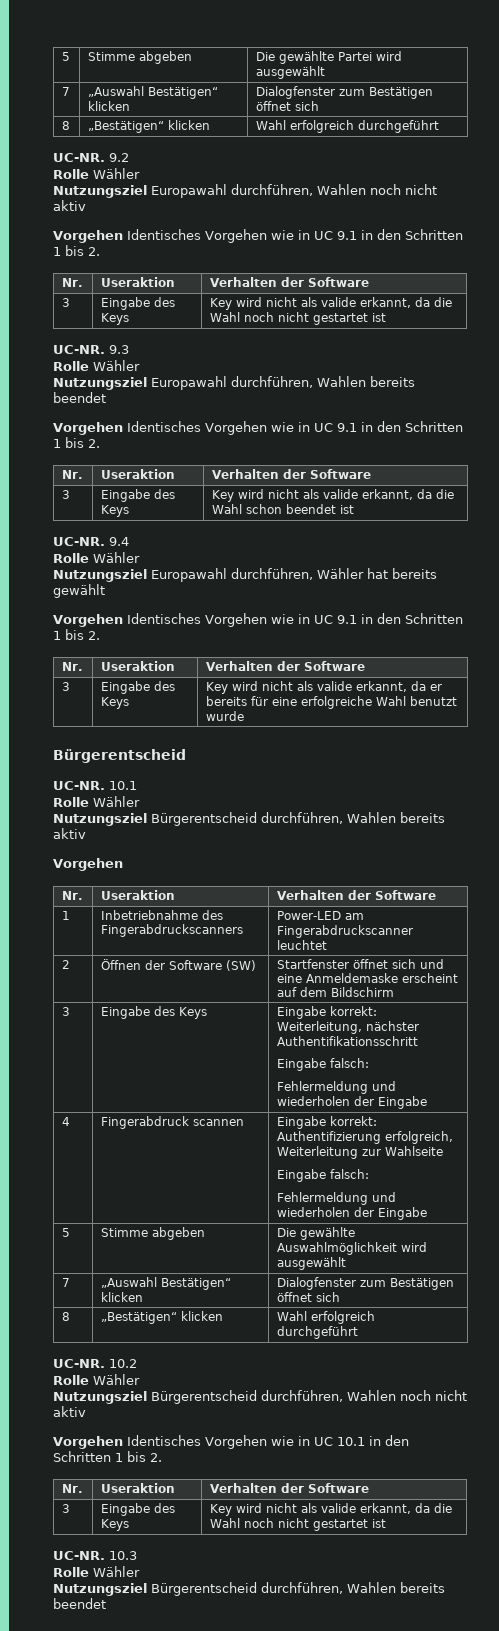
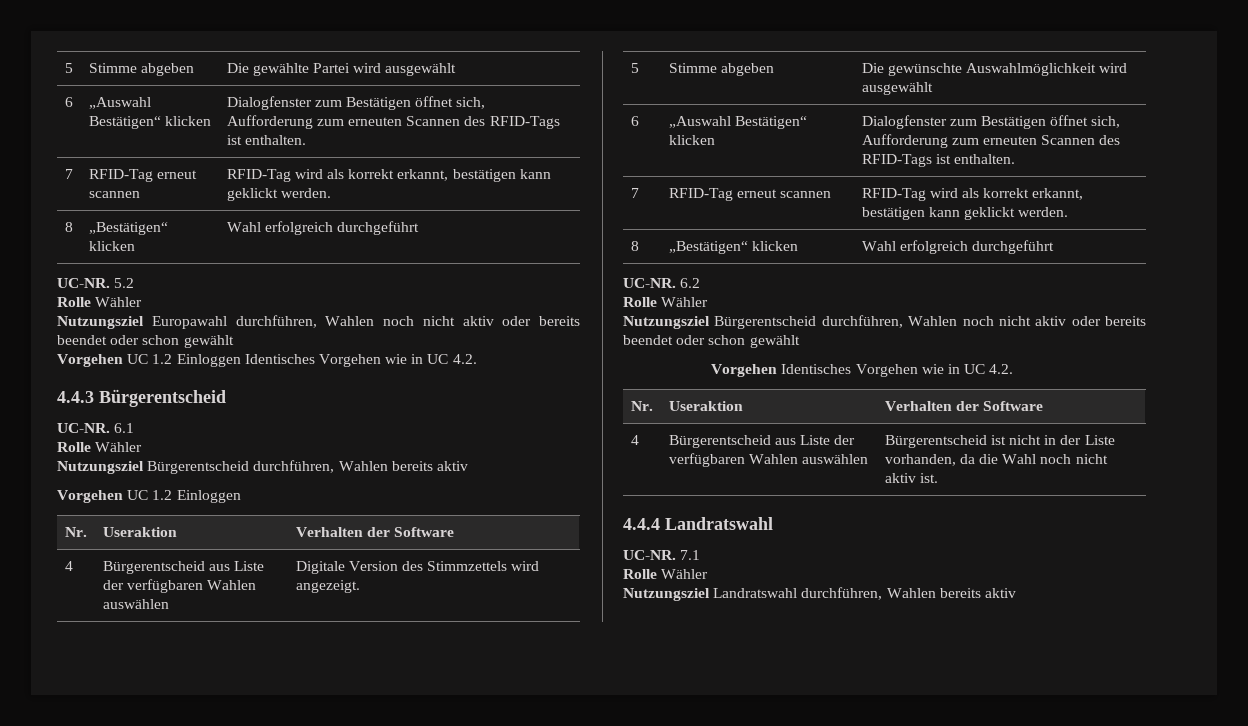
[61,87,70,96] [87,86,218,99] [87,101,130,111] [255,86,433,99] [255,101,319,111] [61,121,70,130] [87,120,210,133] [255,120,439,133] [53,153,129,162] 7 | „Auswahl Bestätigen“ klicken | Dialogfenster zum Bestätigen öffnet sich // 8 | „Bestätigen“ klicken | Wahl erfolgreich durchgeführt // UC-NR. 9.2 -> [64,97,73,107] [88,97,151,109] [88,116,211,129] [226,96,486,110] [226,115,560,129] [226,135,306,145] [64,169,73,179] [88,169,197,182] [88,191,140,198] [226,169,551,182] [226,188,331,201] [64,222,73,232] [88,222,168,235] [88,241,135,251] [226,221,420,235] [57,278,135,288] 6 | „Auswahl Bestätigen“ klicken | Dialogfenster zum Bestätigen öffnet sich, Aufforderung zum erneuten Scannen des RFID-Tags ist enthalten. // 7 | RFID-Tag erneut scannen | RFID-Tag wird als korrekt erkannt, bestätigen kann geklickt werden. // 8 | „Bestätigen“ klicken | Wahl erfolgreich durchgeführt // UC-NR. 5.2
[53,229,463,243] [53,245,100,256] [61,278,83,287] [100,277,175,287] [209,277,369,287] [61,298,70,307] [100,297,175,310] [100,313,129,325] [209,297,452,310] [209,312,386,325] [53,345,129,354] [53,360,140,371] [53,376,415,390] [53,392,106,403] [53,421,463,435] [53,437,100,448] [61,470,83,479] [100,469,175,479] [211,469,371,479] [61,490,70,499] [100,489,175,502] [100,505,129,517] [211,489,454,502] [211,504,354,514] [53,537,129,546] [53,552,140,563] [53,568,437,582] [53,584,105,598] [53,613,463,627] [53,629,100,640] [61,662,83,671] [100,661,175,671] [205,661,365,671] [61,682,70,691] [100,681,175,694] [100,697,129,709] [205,681,442,694] [205,696,457,709] [205,711,244,721] // Vorgehen Identisches Vorgehen wie in UC 9.1 in den Schritten 1 bis 2. // Nr. | Useraktion | Verhalten der Software // 3 | Eingabe des Keys | Key wird nicht als valide erkannt, da die Wahl noch nicht gestartet ist // UC-NR. 9.3 // Rolle Wähler // Nutzungsziel Europawahl durchführen, Wahlen bereits beendet // Vorgehen Identisches Vorgehen wie in UC 9.1 in den Schritten 1 bis 2. // Nr. | Useraktion | Verhalten der Software // 3 | Eingabe des Keys | Key wird nicht als valide erkannt, da die Wahl schon beendet ist // UC-NR. 9.4 // Rolle Wähler // Nutzungsziel Europawahl durchführen, Wähler hat bereits gewählt // Vorgehen Identisches Vorgehen wie in UC 9.1 in den Schritten 1 bis 2. // Nr. | Useraktion | Verhalten der Software // 3 | Eingabe des Keys | Key wird nicht als valide erkannt, da er bereits für eine erfolgreiche Wahl benutzt wurde // -> [502,316,580,326] [57,335,234,348] [57,354,477,367] [57,391,94,403] oder bereits beendet oder schon gewählt // Vorgehen UC 1.2 Einloggen Identisches Vorgehen wie in UC 4.2. // 4.4.3
[109,781,137,790] 10.1 -> [114,423,135,433] 6.1
[61,891,83,900] [100,890,175,900] [276,890,436,900] [61,911,70,920] [100,910,223,920] [100,924,243,937] [276,911,364,920] [276,925,413,938] [276,940,327,950] [61,960,70,969] [100,959,256,971] [276,959,444,969] [276,973,458,983] [276,987,394,997] [61,1007,70,1016] [100,1006,207,1019] [276,1006,377,1019] [276,1021,419,1034] [276,1036,418,1046] [276,1058,369,1071] [276,1081,396,1094] [276,1096,427,1109] [61,1117,70,1126] [100,1116,244,1129] [276,1116,377,1129] [276,1131,453,1144] [276,1146,443,1159] [276,1169,369,1182] [276,1192,396,1205] [276,1207,427,1220] [61,1228,70,1237] [100,1227,205,1240] [276,1227,355,1240] // Nr. | Useraktion | Verhalten der Software // 1 | Inbetriebnahme des Fingerabdruckscanners | Power-LED am Fingerabdruckscanner leuchtet // 2 | Öffnen der Software (SW) | Startfenster öffnet sich und eine Anmeldemaske erscheint auf dem Bildschirm // 3 | Eingabe des Keys | Eingabe korrekt: Weiterleitung, nächster Authentifikationsschritt // Eingabe falsch: // Fehlermeldung und wiederholen der Eingabe // 4 | Fingerabdruck scannen | Eingabe korrekt: Authentifizierung erfolgreich, Weiterleitung zur Wahlseite // Eingabe falsch: // Fehlermeldung und wiederholen der Eingabe // 5 | Stimme abgeben | Die gewählte -> [127,490,241,503] [64,527,87,537] [102,527,177,537] [295,527,455,537] [64,561,73,571] [102,561,265,574] [102,579,257,593] [102,599,169,609] [295,561,540,574] [295,580,360,593] [630,63,639,73] [668,63,774,76] [861,63,962,76] UC 1.2 Einloggen // Nr. | Useraktion | Verhalten der Software // 4 | Bürgerentscheid aus Liste der verfügbaren Wahlen auswählen | Digitale Version des Stimmzettels wird angezeigt. // 5 | Stimme abgeben | Die gewünschte
[61,1278,70,1287] [100,1277,231,1290] [100,1292,143,1302] [276,1277,454,1290] [276,1292,340,1302] [61,1312,70,1321] [100,1311,223,1324] [276,1311,375,1324] [276,1326,358,1339] [53,1359,137,1368] 7 | „Auswahl Bestätigen“ klicken | Dialogfenster zum Bestätigen öffnet sich // 8 | „Bestätigen“ klicken | Wahl erfolgreich durchgeführt // UC-NR. 10.2 -> [630,116,639,126] [668,116,807,129] [668,135,715,145] [861,115,1121,129] [861,134,1121,148] [861,154,1016,167] [630,188,639,198] [668,188,832,201] [861,188,1084,201] [861,207,1069,220] [630,241,639,251] [668,241,798,254] [861,240,1055,254] [623,278,701,288] 6 | „Auswahl Bestätigen“ klicken | Dialogfenster zum Bestätigen öffnet sich, Aufforderung zum erneuten Scannen des RFID-Tags ist enthalten. // 7 | RFID-Tag erneut scannen | RFID-Tag wird als korrekt erkannt, bestätigen kann geklickt werden. // 8 | „Bestätigen“ klicken | Wahl erfolgreich durchgeführt // UC-NR. 6.2
[53,1435,409,1449] [53,1451,162,1462] [61,1484,83,1493] [100,1483,175,1493] [209,1483,369,1493] [61,1504,70,1513] [100,1503,175,1516] [100,1519,129,1531] [209,1503,452,1516] [209,1518,386,1531] [53,1551,137,1560] [53,1566,140,1577] [53,1582,445,1596] [53,1598,106,1609] // Vorgehen Identisches Vorgehen wie in UC 10.1 in den Schritten 1 bis 2. // Nr. | Useraktion | Verhalten der Software // 3 | Eingabe des Keys | Key wird nicht als valide erkannt, da die Wahl noch nicht gestartet ist // UC-NR. 10.3 // Rolle Wähler // Nutzungsziel Bürgerentscheid durchführen, Wahlen bereits beendet -> [1071,316,1146,326] [623,335,800,348] [711,364,1014,377] [630,401,653,411] [668,401,743,411] [884,401,1044,411] [630,435,639,445] [668,435,856,448] [668,453,869,467] [884,435,1115,448] [884,454,1108,466] [884,473,938,483] [623,517,773,530] [623,550,701,560] [623,569,709,579] [623,587,1016,601] oder bereits beendet oder schon gewählt // Vorgehen Identisches Vorgehen wie in UC 4.2. // Nr. | Useraktion | Verhalten der Software // 4 | Bürgerentscheid aus Liste der verfügbaren Wahlen auswählen | Bürgerentscheid ist nicht in der Liste vorhanden, da die Wahl noch nicht aktiv ist. // 4.4.4 Landratswahl // UC-NR. 7.1 // Rolle Wähler // Nutzungsziel Landratswahl durchführen, Wahlen bereits aktiv

